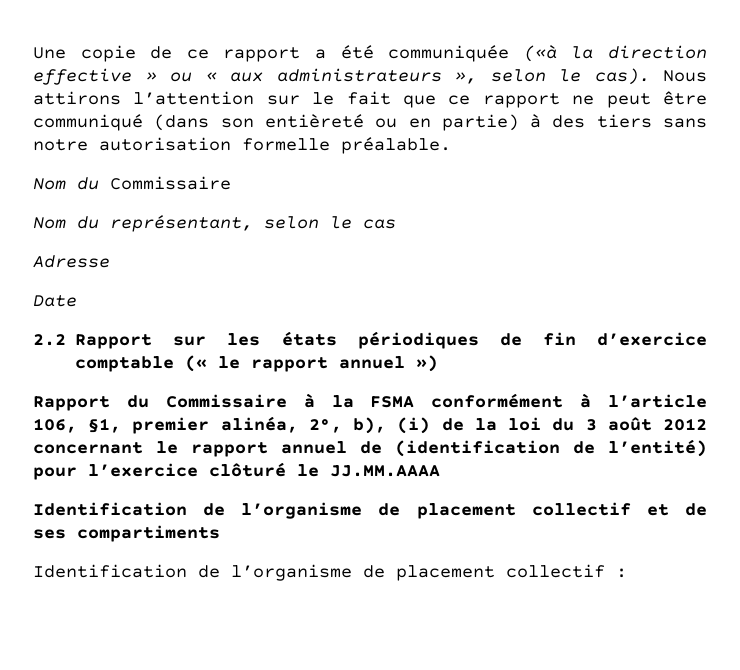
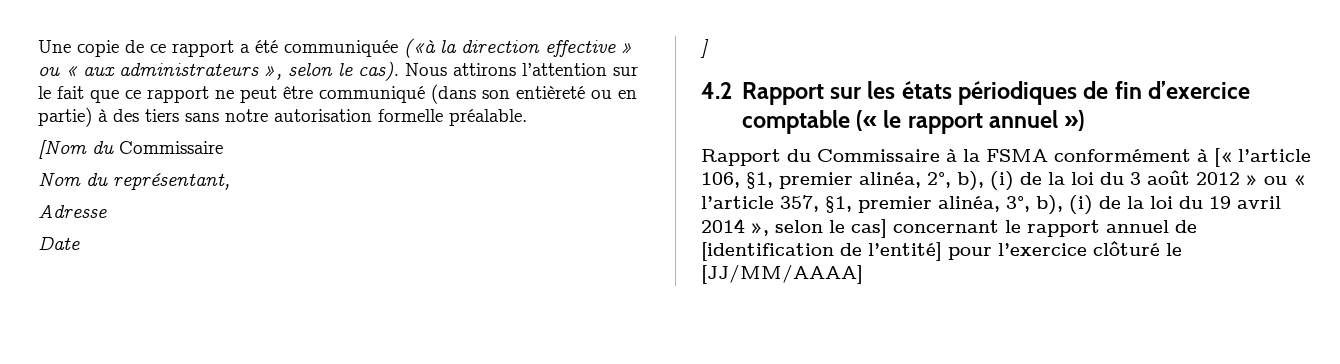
[33,178,66,190] Nom -> [38,140,87,159] [Nom
[264,216,396,229] selon le cas -> (230, 181) none
[33,334,66,346] 2.2 -> [700,39,709,58] [701,82,732,99] ] // 4.2
(592, 400) none -> [1214,148,1232,167] [«
(708, 424) none -> [1246,175,1305,185] [701,195,1281,215] [701,218,887,238] » ou « l’article 357, §1, premier alinéa, 3°, b), (i) de la loi du 19 avril 2014 », selon le cas]
[395,439,707,457] (identification de l’entité) -> [701,242,942,261] [identification de l’entité]
[330,465,440,477] [33,502,707,519] [33,525,220,542] [33,564,627,581] JJ.MM.AAAA // Identification de l’organisme de placement collectif et de ses compartiments // Identification de l’organisme de placement collectif : -> [701,264,863,284] [JJ/MM/AAAA]

